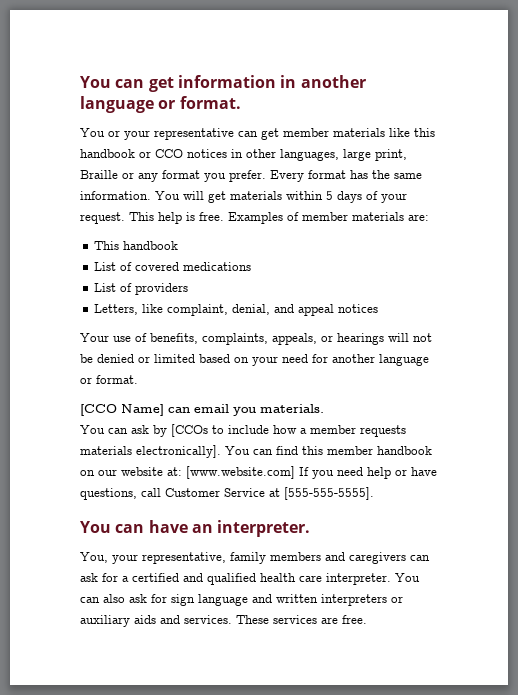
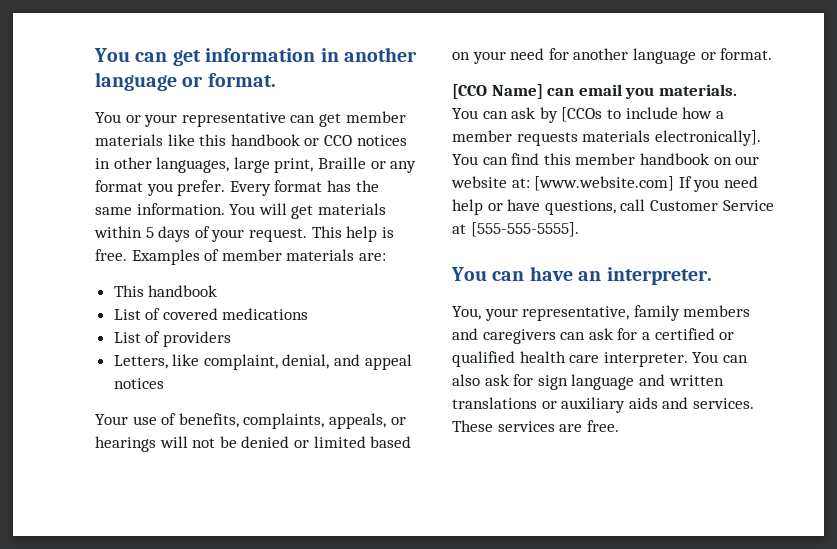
[183,573,203,582] and -> [719,332,735,340] or
[321,594,387,606] interpreters -> [452,397,537,409] translations

